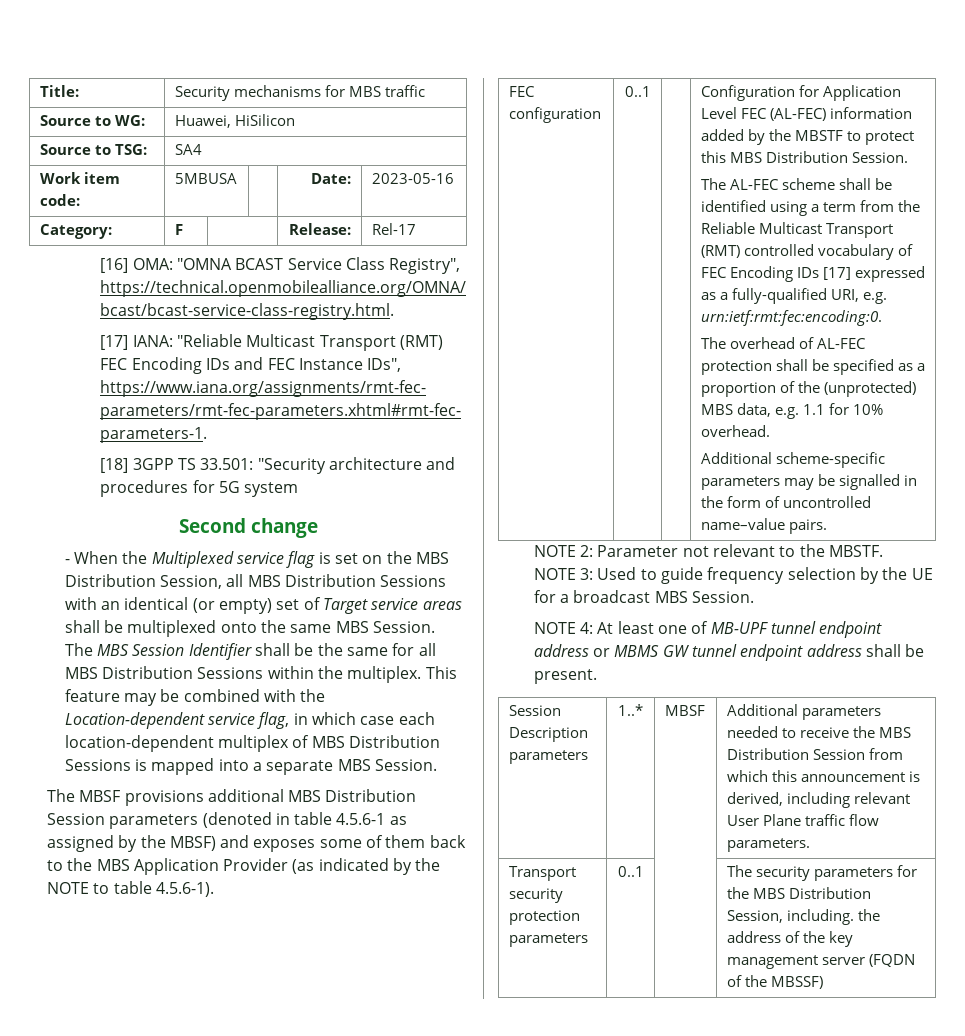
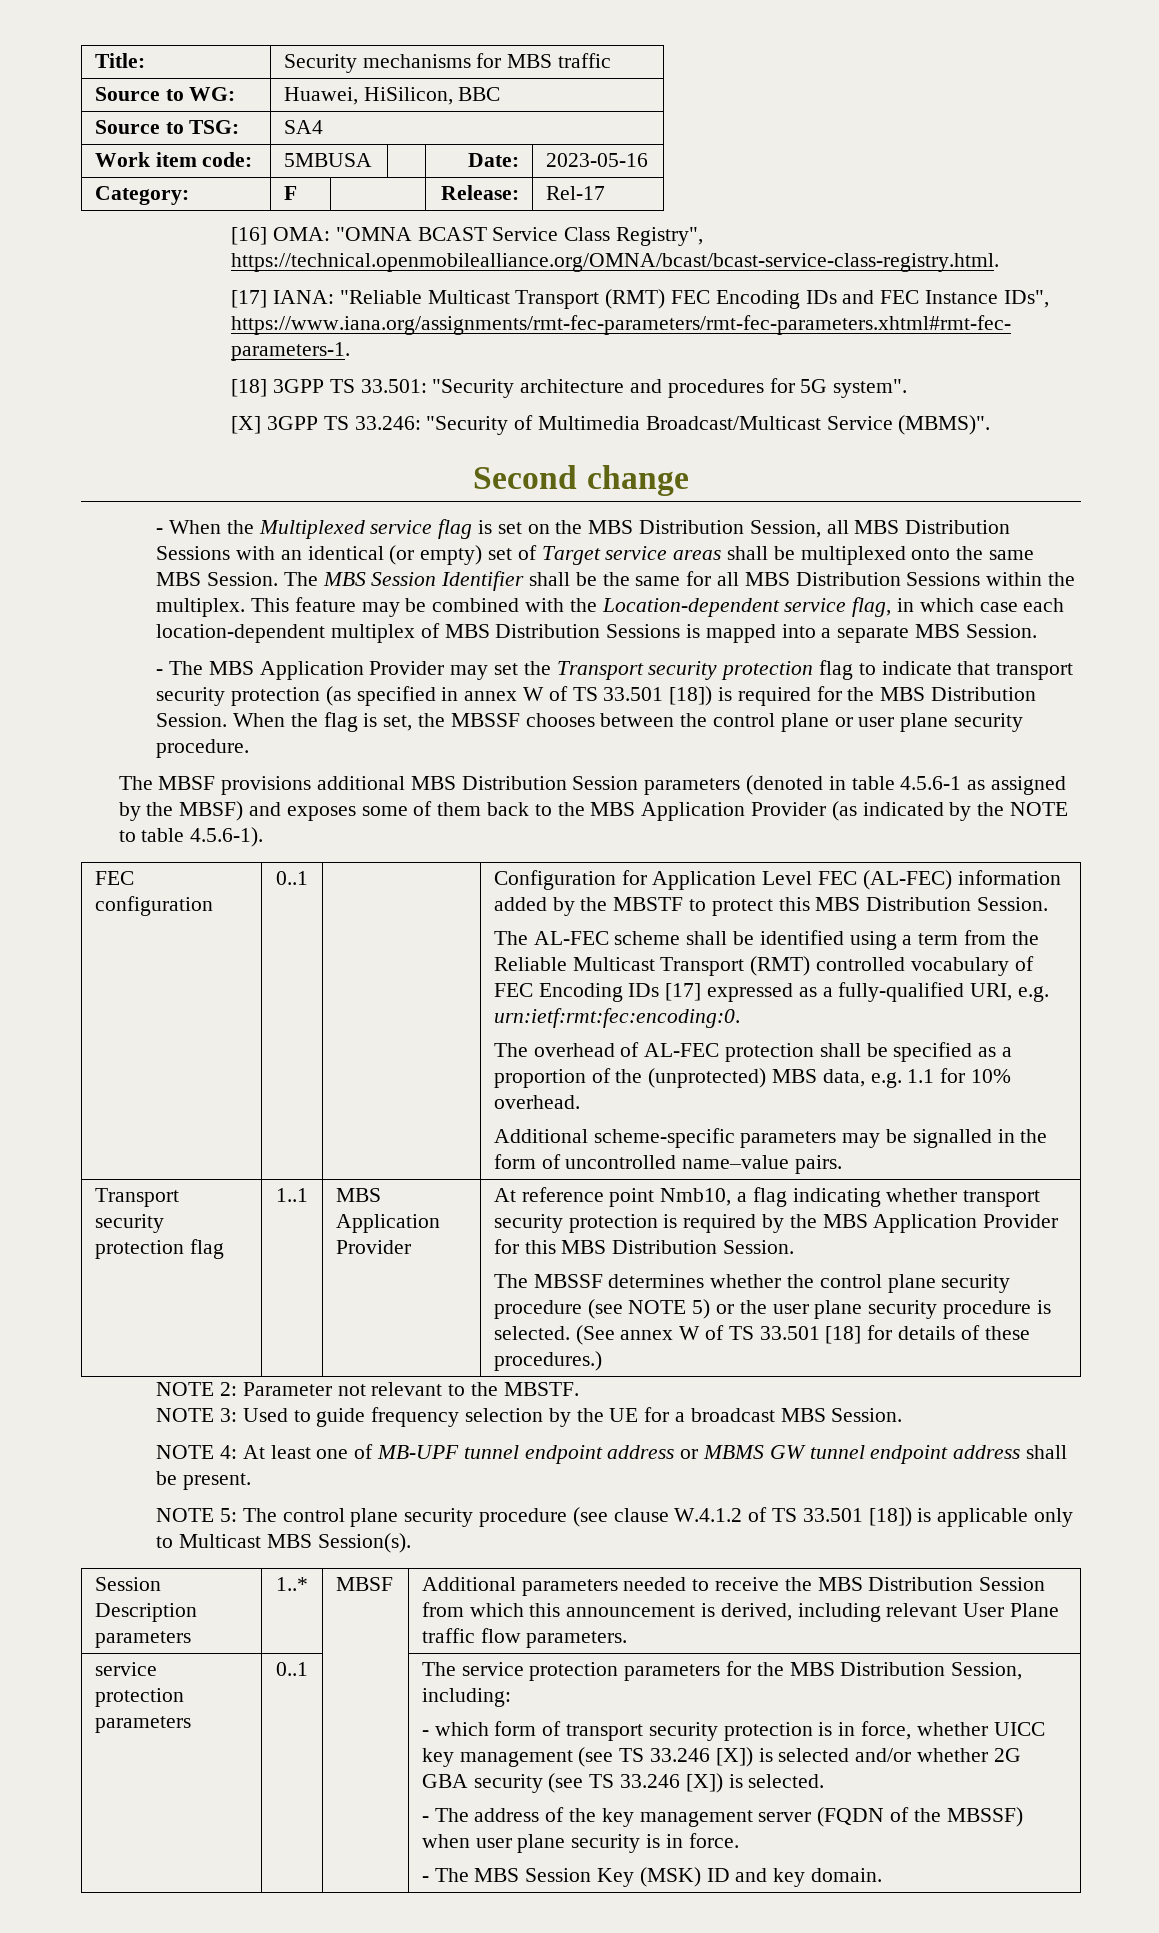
[234,114,295,126] HiSilicon -> [363,87,501,105] HiSilicon, BBC
[244,482,299,497] system -> [833,379,908,398] [231,415,991,435] system". // [X] 3GPP TS 33.246: "Security of Multimedia Broadcast/Multicast Service (MBMS)".
(437, 765) none -> [156,660,1074,680] [156,686,1036,706] [156,712,1023,732] [156,739,250,758] // - The MBS Application Provider may set the Transport security protection flag to indicate that transport security protection (as specified in annex W of TS 33.501 [18]) is required for the MBS Distribution Session. When the flag is set, the MBSSF chooses between the control plane or user plane security procedure.
(827, 526) none -> [94,1188,179,1207] [94,1214,164,1233] [94,1239,224,1259] [276,1188,308,1202] [335,1188,381,1202] [335,1214,440,1233] [335,1240,411,1254] [493,1187,1041,1207] [493,1214,1059,1233] [493,1239,795,1254] [493,1274,1011,1293] [493,1299,1051,1319] [493,1325,1030,1345] [493,1351,602,1371] // Transport security protection flag | 1..1 | MBS Application Provider | At reference point Nmb10, a flag indicating whether transport security protection is required by the MBS Application Provider for this MBS Distribution Session. // The MBSSF determines whether the control plane security procedure (see NOTE 5) or the user plane security procedure is selected. (See annex W of TS 33.501 [18] for details of these procedures.)
(597, 676) none -> [156,1507,1073,1527] [156,1533,411,1553] // NOTE 5: The control plane security procedure (see clause W.4.1.2 of TS 33.501 [18]) is applicable only to Multicast MBS Session(s).
[508,866,576,881] [508,888,563,903] Transport security -> [94,1662,157,1676] service
[755,866,810,881] security -> [461,1662,619,1681] service protection
[786,909,880,925] including. the -> [421,1688,511,1707] [421,1721,1045,1741] [421,1747,1021,1767] [421,1773,825,1793] [421,1808,469,1822] including: // - which form of transport security protection is in force, whether UICC key management (see TS 33.246 [X]) is selected and/or whether 2G GBA security (see TS 33.246 [X]) is selected. // - The
(823, 982) none -> [421,1833,739,1853] [421,1867,883,1887] when user plane security is in force. // - The MBS Session Key (MSK) ID and key domain.

